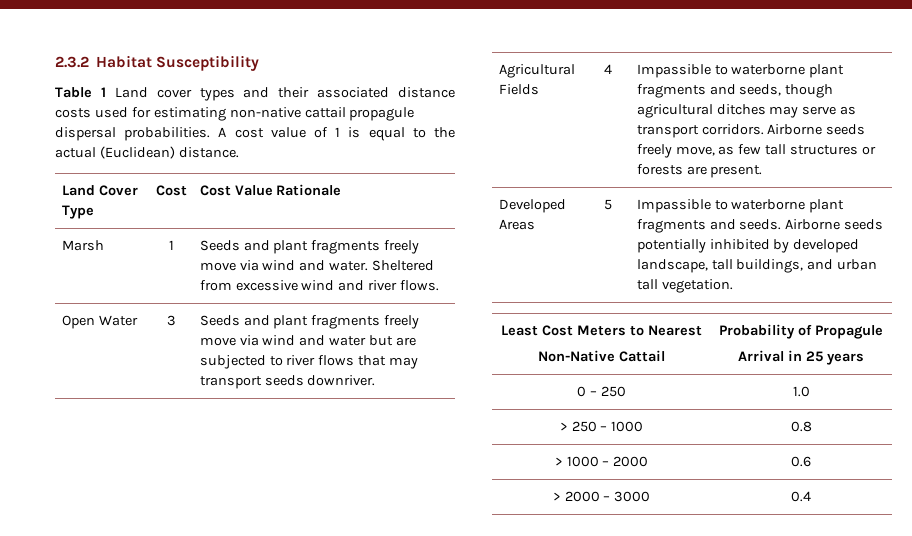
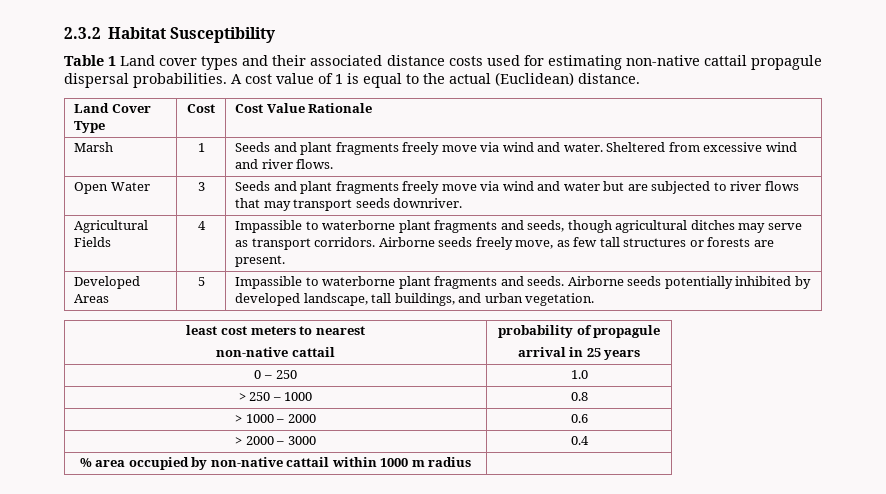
[636,279,658,290] tall -> (523, 298) none
[501,325,702,336] [538,350,665,362] [719,324,883,339] [738,350,785,362] Least Cost Meters to Nearest // Non-Native Cattail | Probability of Propagule // Arrival -> [186,325,365,335] [216,347,335,357] [497,325,661,338] [517,347,566,357] least cost meters to nearest // non-native cattail | probability of propagule // arrival
(811, 496) none -> [79,457,472,470] // % area occupied by non-native cattail within 1000 m radius |

